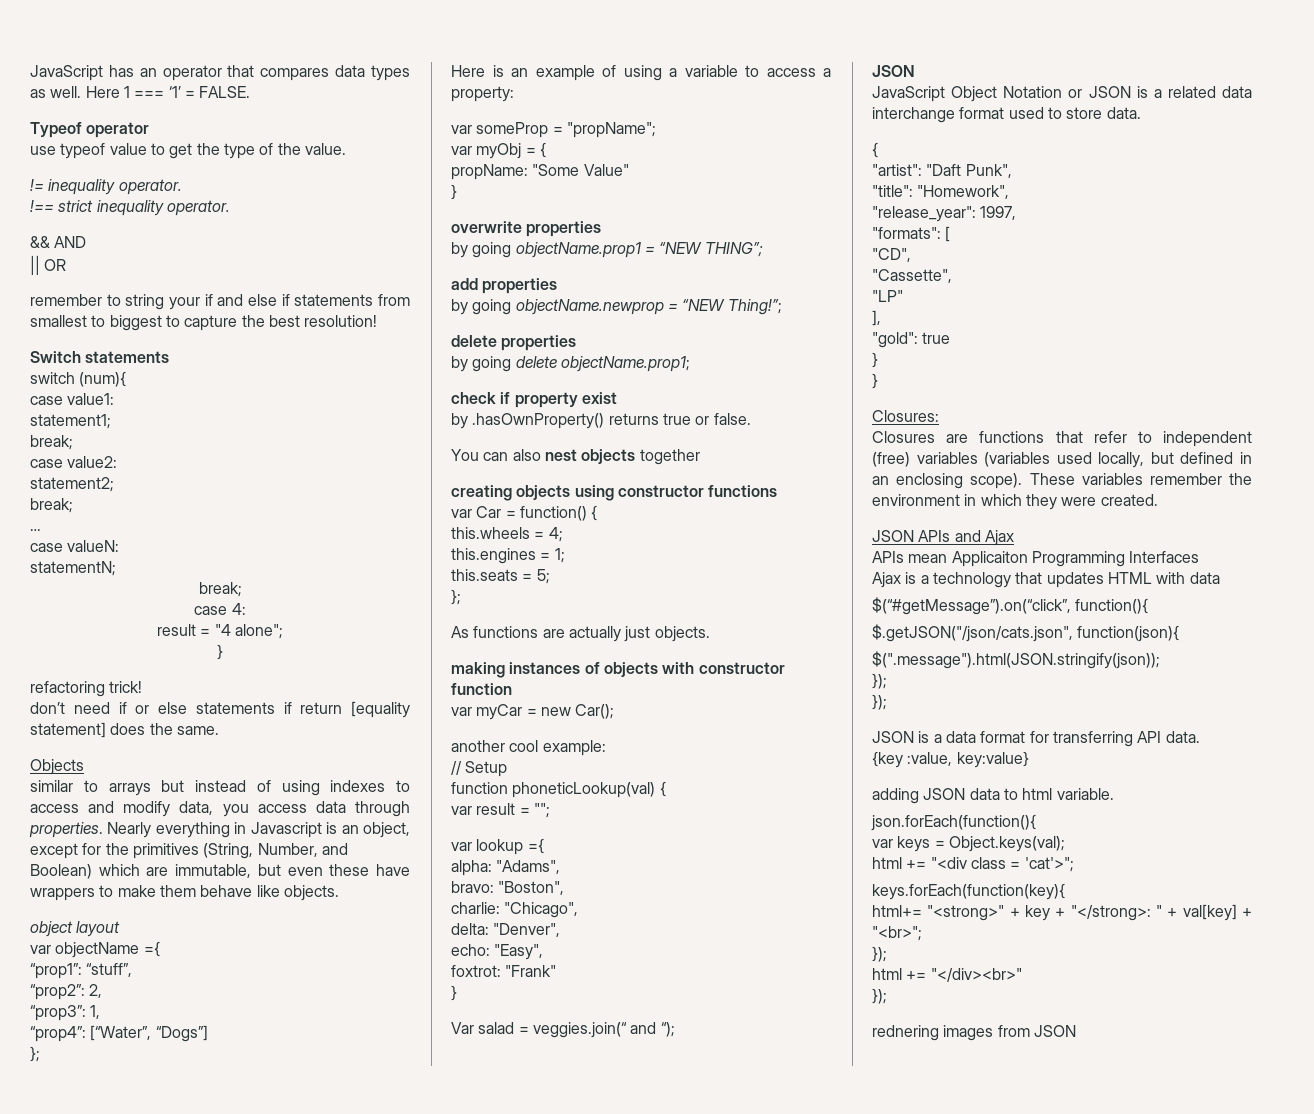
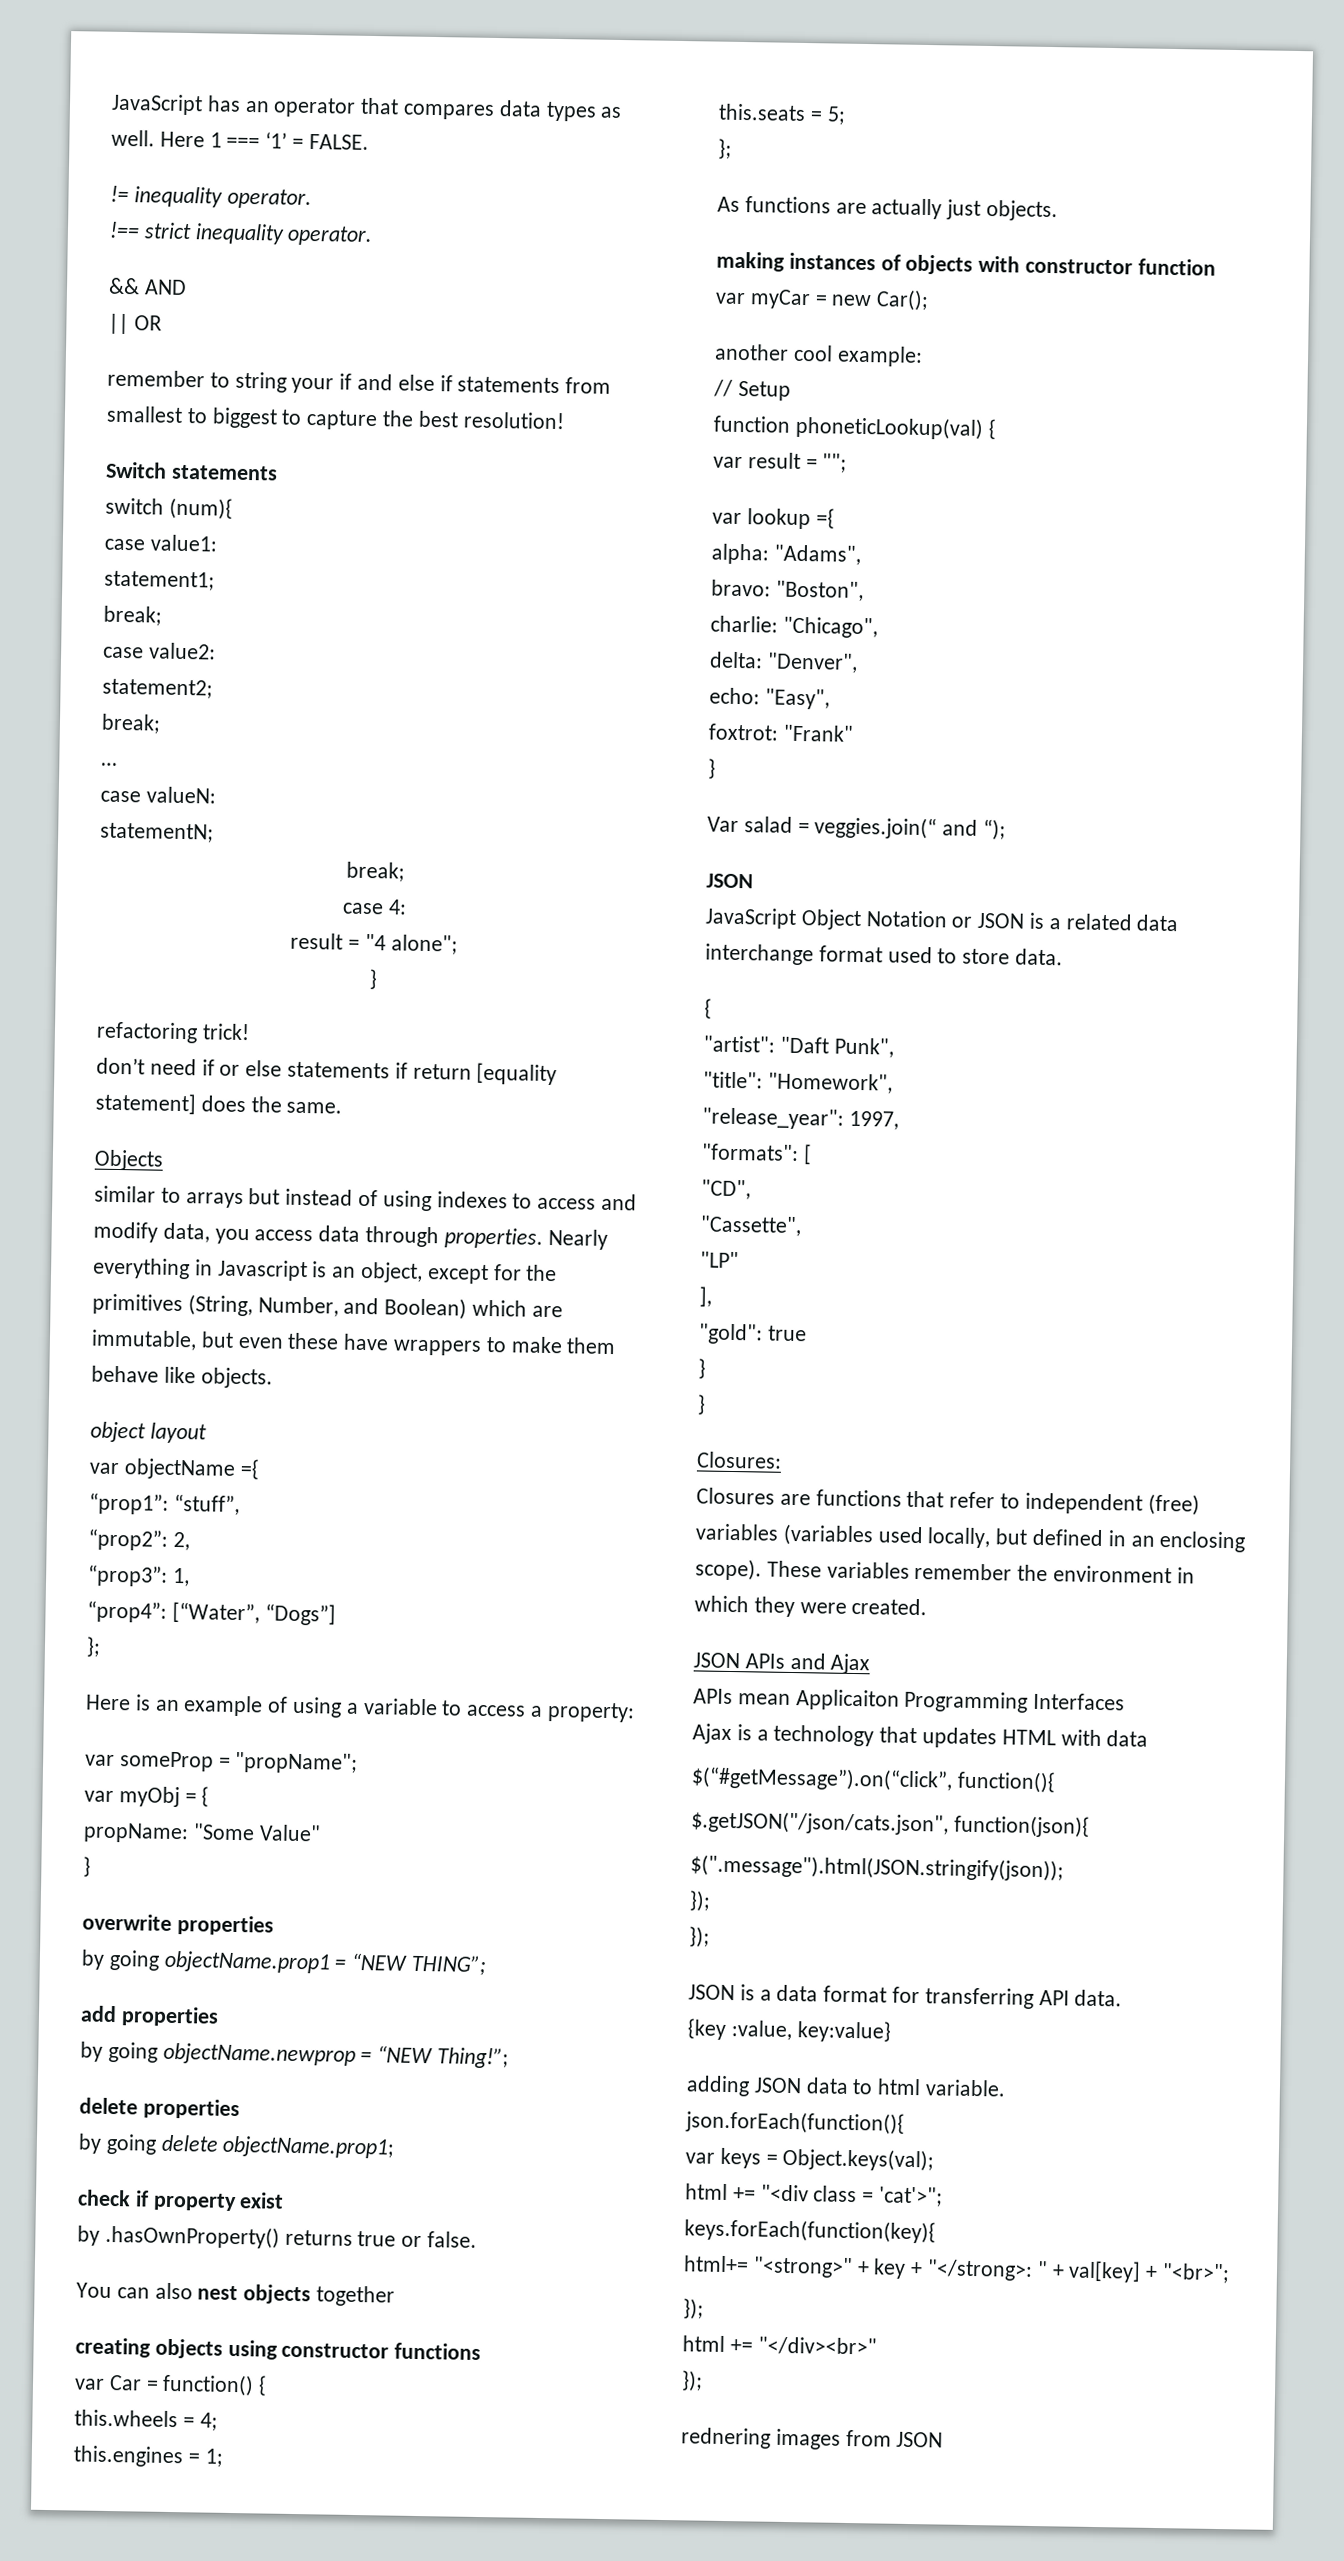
[30,122,150,138] [30,143,346,159] // Typeof operator // use typeof value to get the type of the value. -> (369, 141) none

